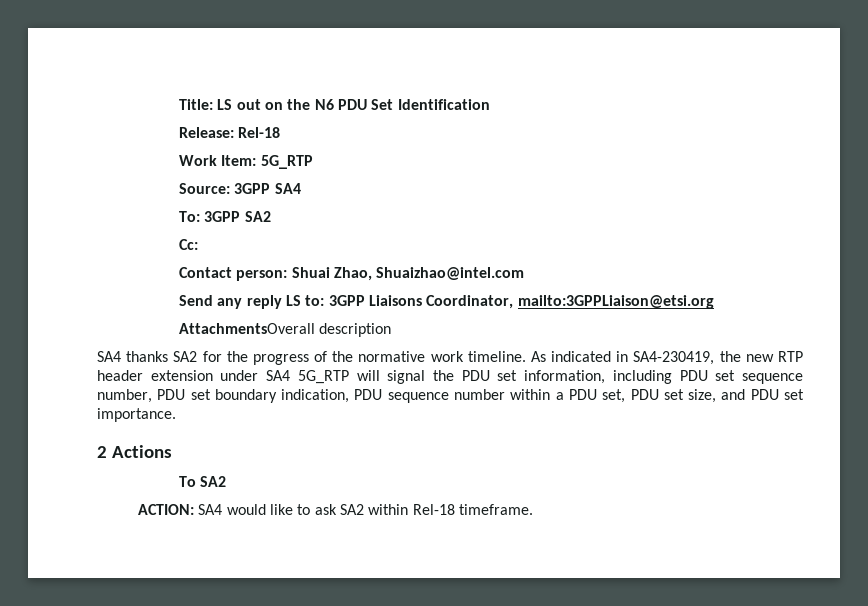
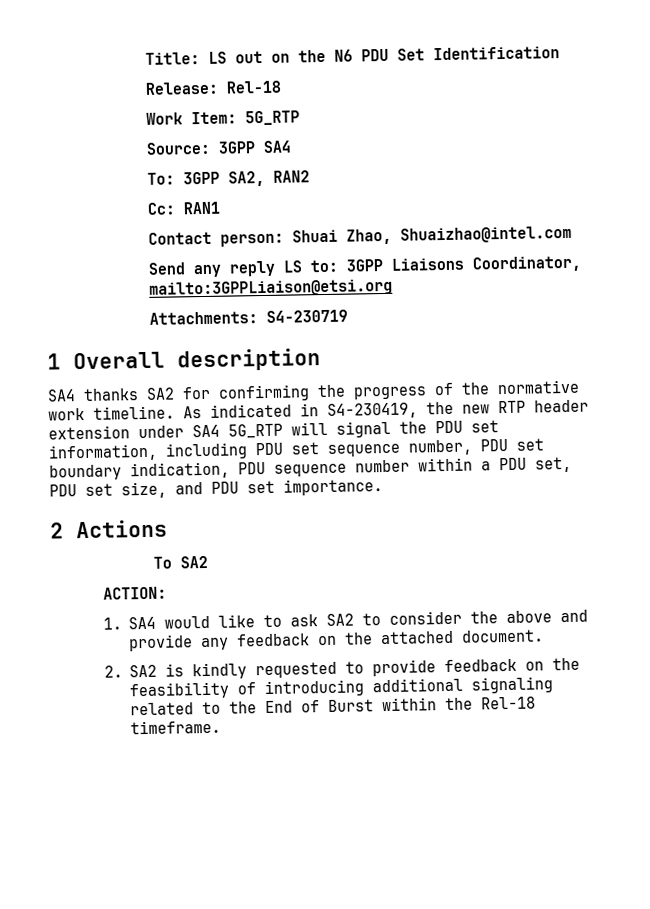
[244,211,271,222] SA2 -> [228,170,311,187] SA2, RAN2
(199, 244) none -> [183,201,221,215] RAN1
[179,323,316,334] AttachmentsOverall -> [149,309,349,325] [47,351,165,370] Attachments: S4-230719 // 1 Overall
(222, 356) none -> [218,384,310,402] confirming
[633,351,715,365] SA4-230419, -> [327,402,418,419] S4-230419,
(195, 509) none -> [102,617,122,630] // 1.
[368,504,409,515] within -> [362,609,589,626] [128,629,545,652] [103,657,581,680] [129,676,554,700] [130,697,474,716] to consider the above and provide any feedback on the attached document. // 2. SA2 is kindly requested to provide feedback on the feasibility of introducing additional signaling related to the End of Burst within the

